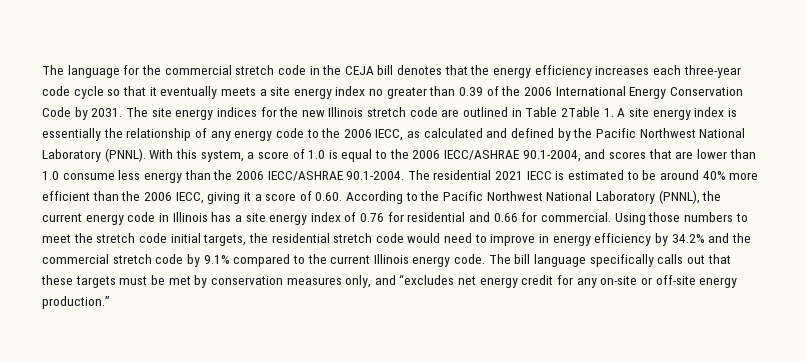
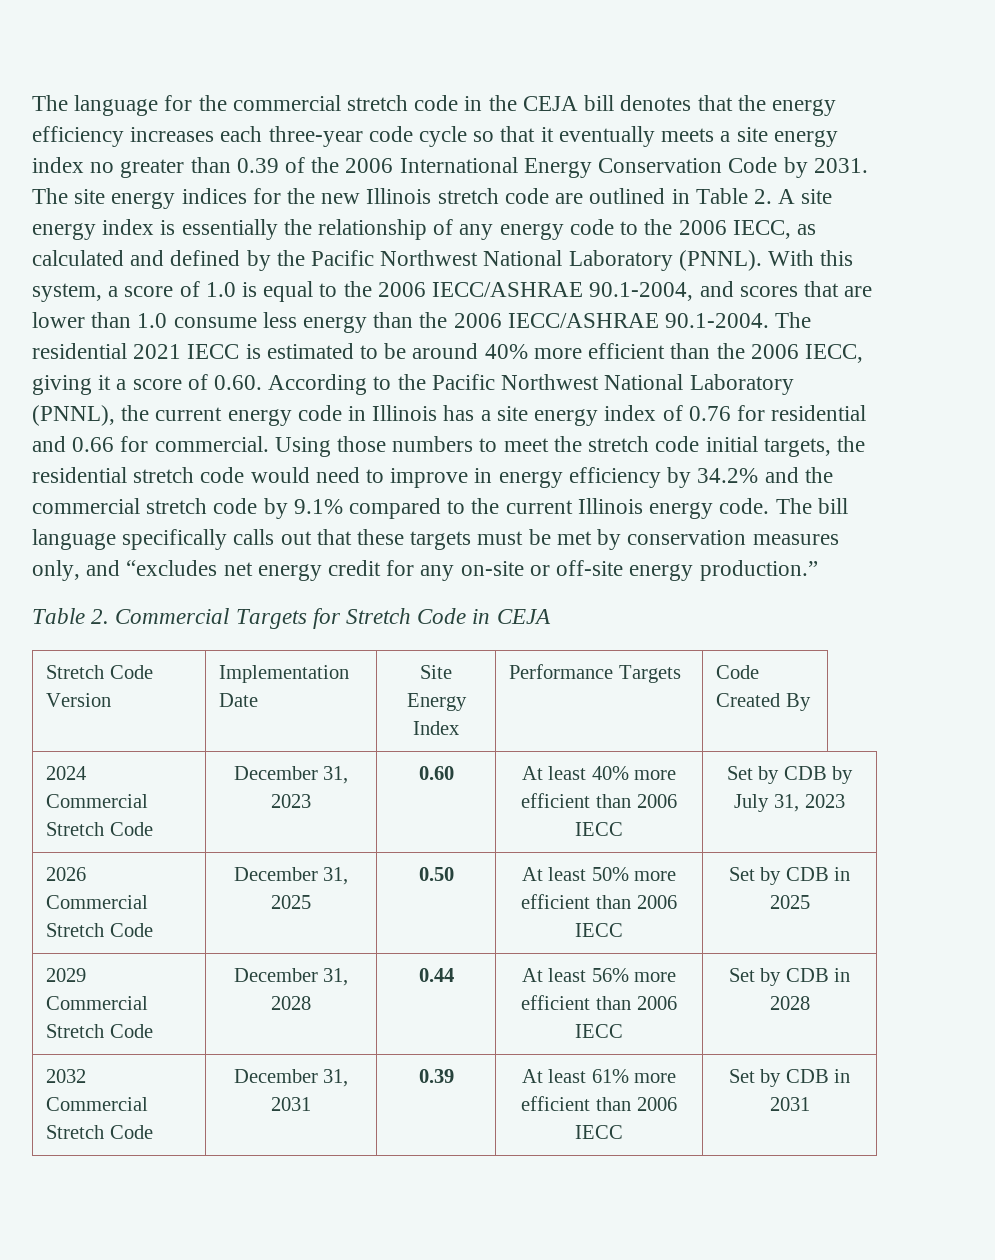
[560,107,614,117] 2Table 1. -> [753,189,772,204] 2.
(110, 302) none -> [32,608,551,629] [46,665,153,679] [46,693,112,707] [219,665,350,683] [219,693,259,707] [420,665,452,679] [406,693,467,711] [413,721,459,735] [509,664,681,683] [716,665,760,679] [716,693,811,711] [46,766,87,780] [46,794,149,808] [46,822,153,836] [233,766,349,784] [271,794,311,808] [418,766,454,780] [521,766,677,780] [521,793,677,808] [575,822,623,836] [726,766,854,784] [734,794,845,812] [46,867,87,881] [46,895,149,909] [46,923,153,937] [233,867,349,885] [271,895,311,909] [418,867,454,881] [521,867,677,881] [521,894,677,909] [575,923,623,937] [728,867,851,885] [769,895,810,909] [46,968,87,982] [46,996,149,1010] [46,1024,153,1038] [233,968,349,986] [271,996,311,1010] [418,968,454,982] [521,968,677,982] [521,995,677,1010] [575,1024,623,1038] [728,968,851,986] [769,996,810,1010] [46,1069,87,1083] [46,1097,149,1111] [46,1125,153,1139] [233,1069,349,1087] [271,1097,311,1111] [418,1069,454,1083] [521,1069,677,1083] [521,1096,677,1111] [575,1125,623,1139] [728,1069,851,1087] [769,1097,810,1111] // Table 2. Commercial Targets for Stretch Code in CEJA // Stretch Code Version | Implementation Date | Site Energy Index | Performance Targets | Code Created By // 2024 Commercial Stretch Code | December 31, 2023 | 0.60 | At least 40% more efficient than 2006 IECC | Set by CDB by July 31, 2023 // 2026 Commercial Stretch Code | December 31, 2025 | 0.50 | At least 50% more efficient than 2006 IECC | Set by CDB in 2025 // 2029 Commercial Stretch Code | December 31, 2028 | 0.44 | At least 56% more efficient than 2006 IECC | Set by CDB in 2028 // 2032 Commercial Stretch Code | December 31, 2031 | 0.39 | At least 61% more efficient than 2006 IECC | Set by CDB in 2031

